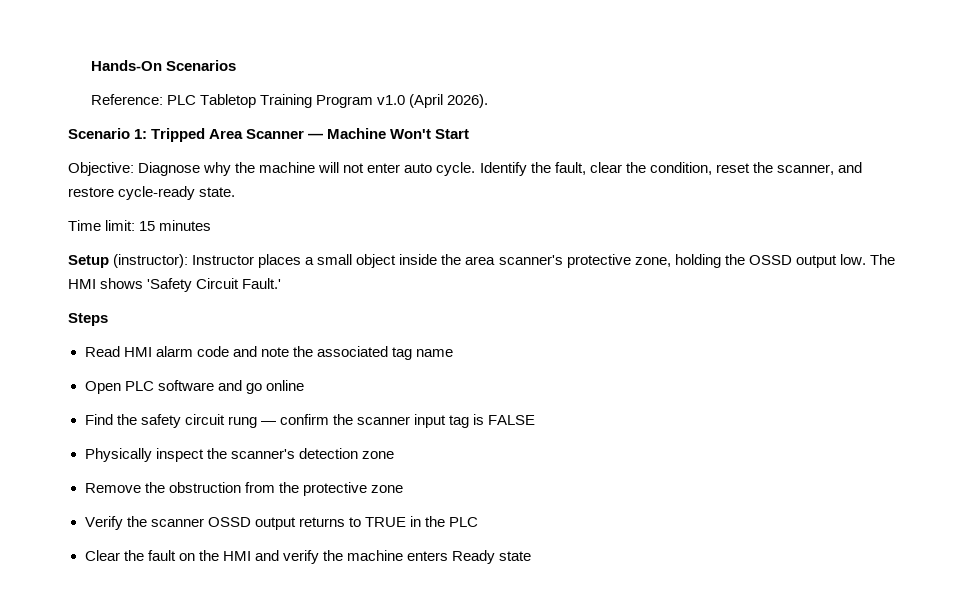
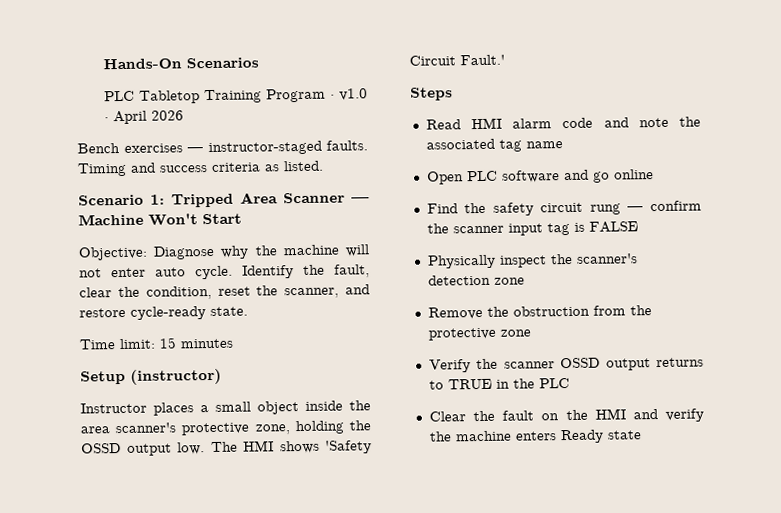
[90,94,163,105] Reference: -> (259, 63) none
[376,94,488,108] v1.0 (April 2026). -> [329,88,368,101] [103,110,184,125] [77,140,368,156] [77,160,324,177] · v1.0 · April 2026 // Bench exercises — instructor-staged faults. Timing and success criteria as listed.
[113,254,189,268] (instructor): -> [130,368,222,385] (instructor) //

